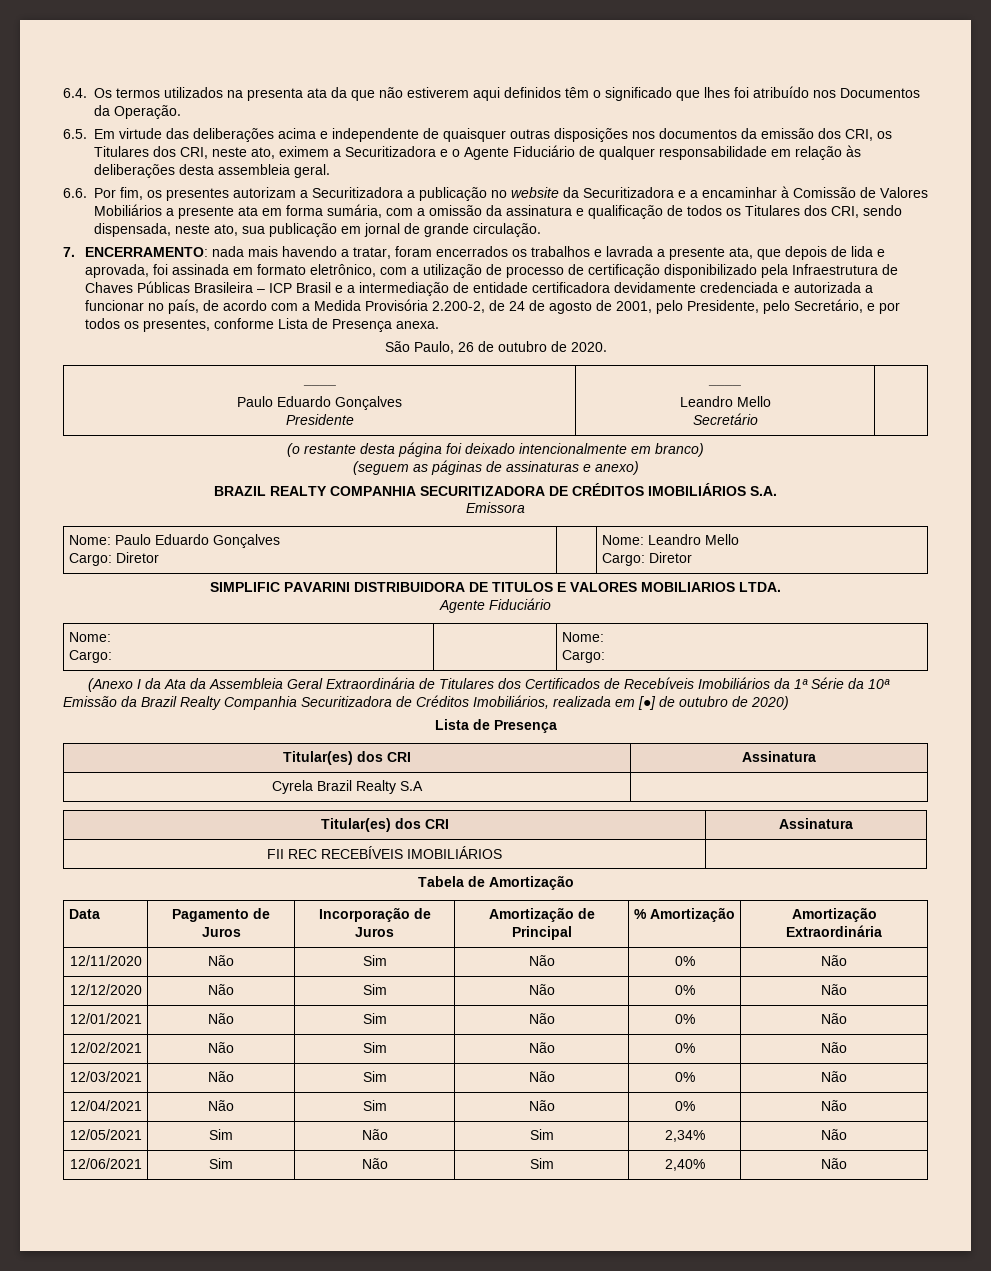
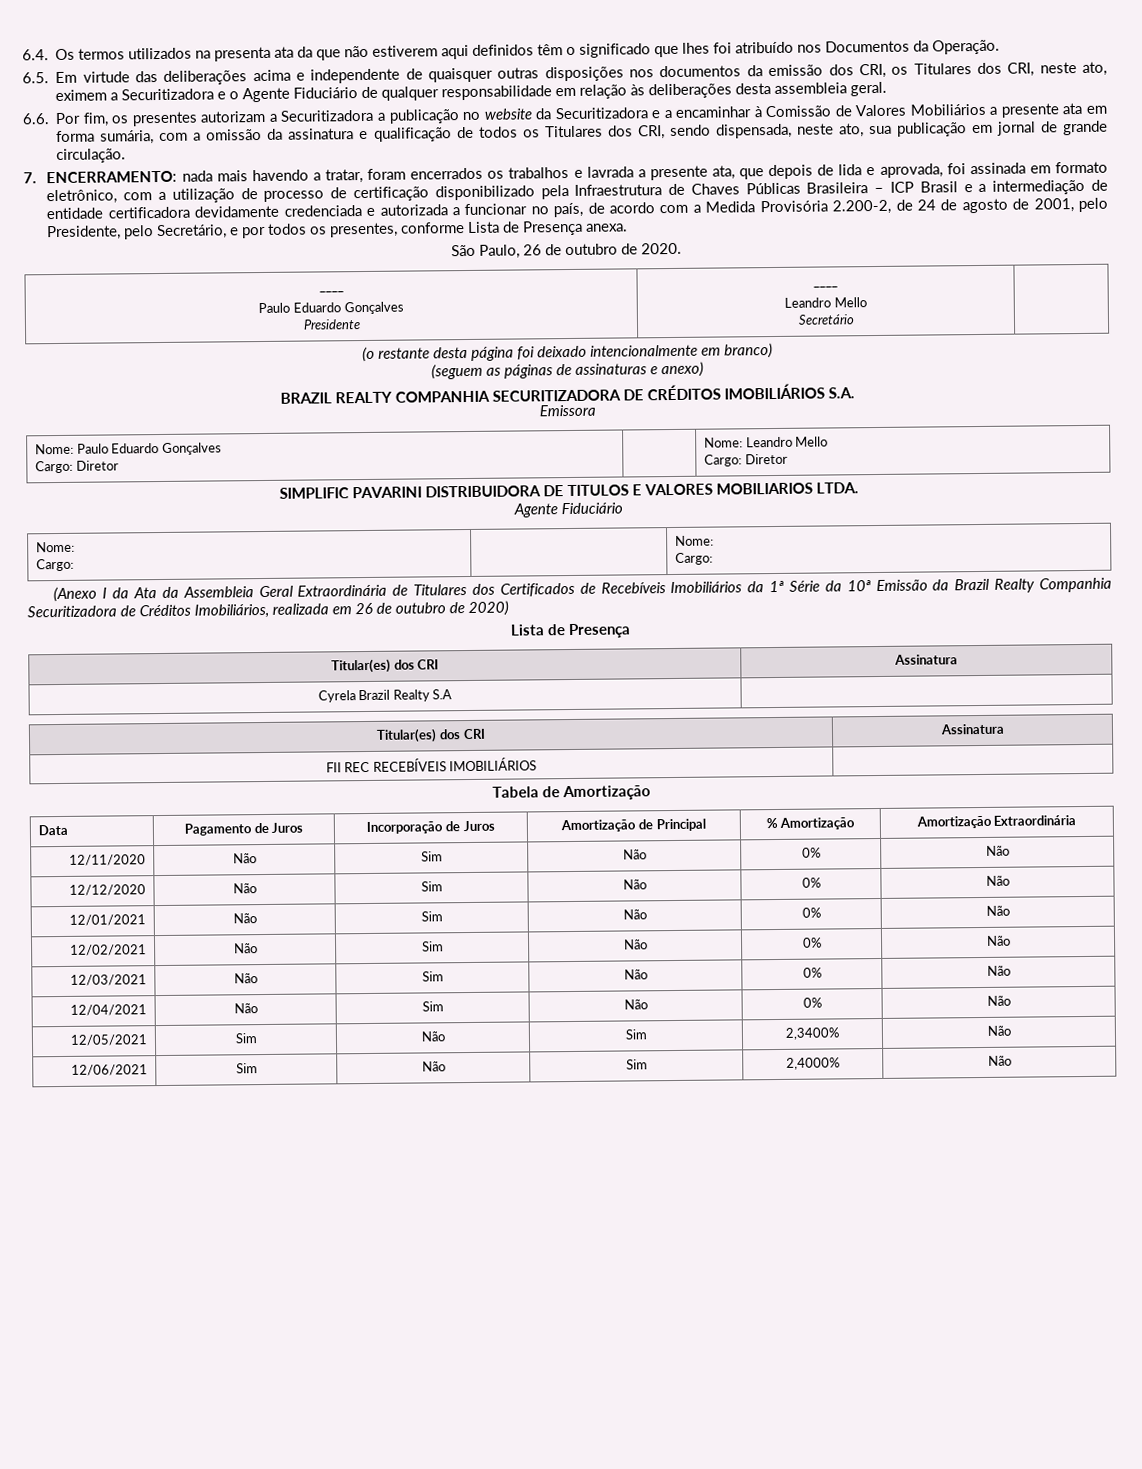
[638,696,656,710] [●] -> [355,602,373,615] 26
[664,1130,705,1142] 2,34% -> [785,1027,839,1040] 2,3400%
[664,1159,705,1171] 2,40% -> [786,1057,840,1070] 2,4000%

